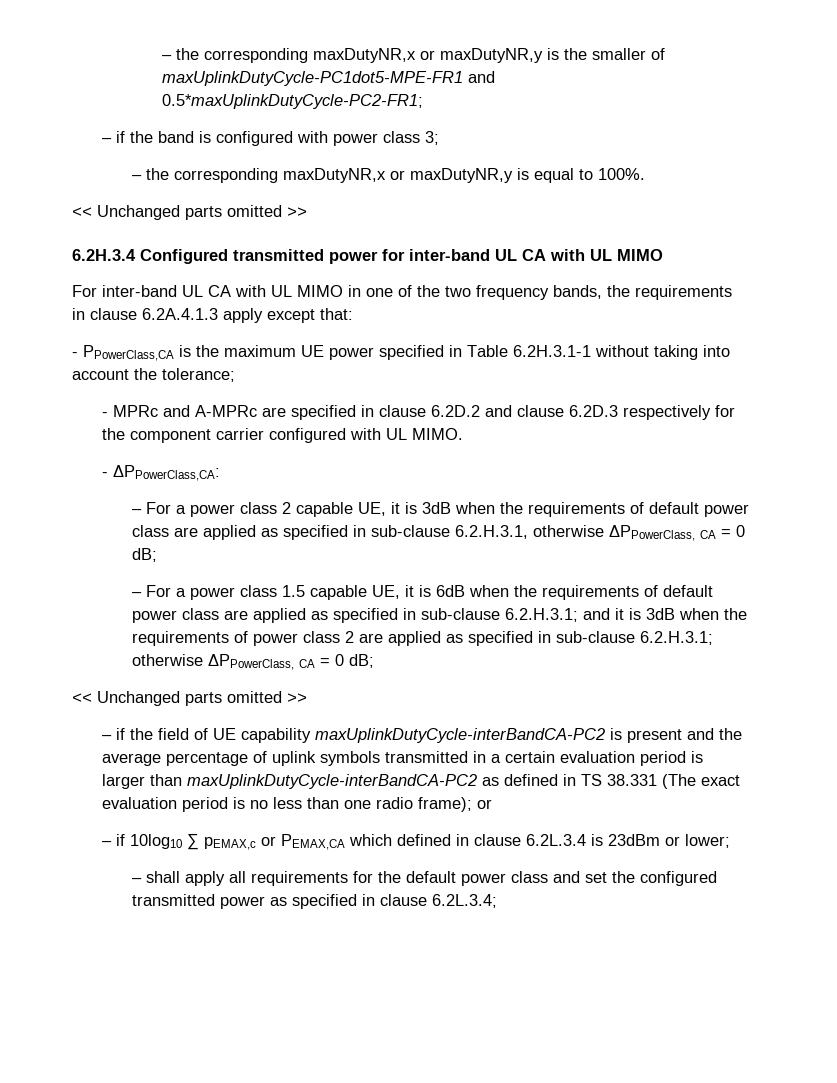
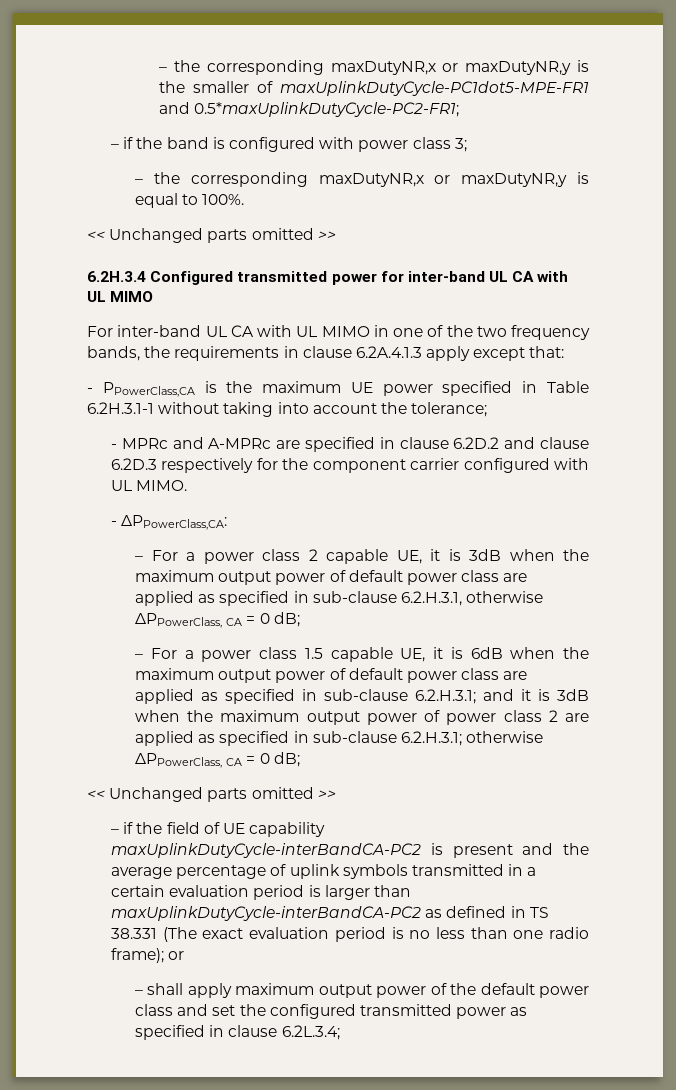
[527,502,625,517] requirements -> [135,570,326,585] maximum output power
[541,585,639,600] requirements -> [135,668,326,683] maximum output power
[131,631,229,646] requirements -> [220,710,417,725] maximum output power
[101,833,730,850] // – if 10log10 ∑ pEMAX,c or PEMAX,CA which defined in clause 6.2L.3.4 is 23dBm or lower; -> (185, 955) none
[228,871,373,886] all requirements for -> [235,983,447,998] maximum output power of

